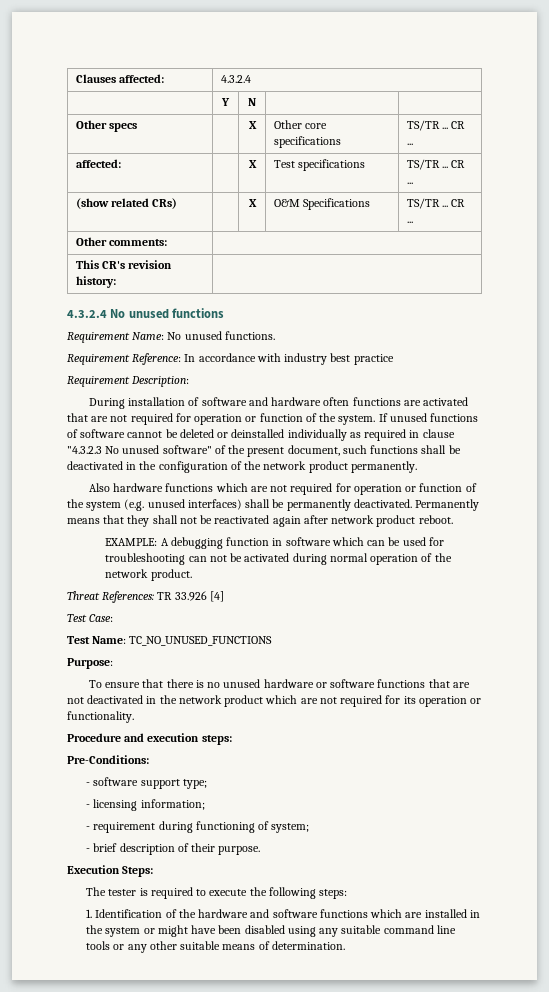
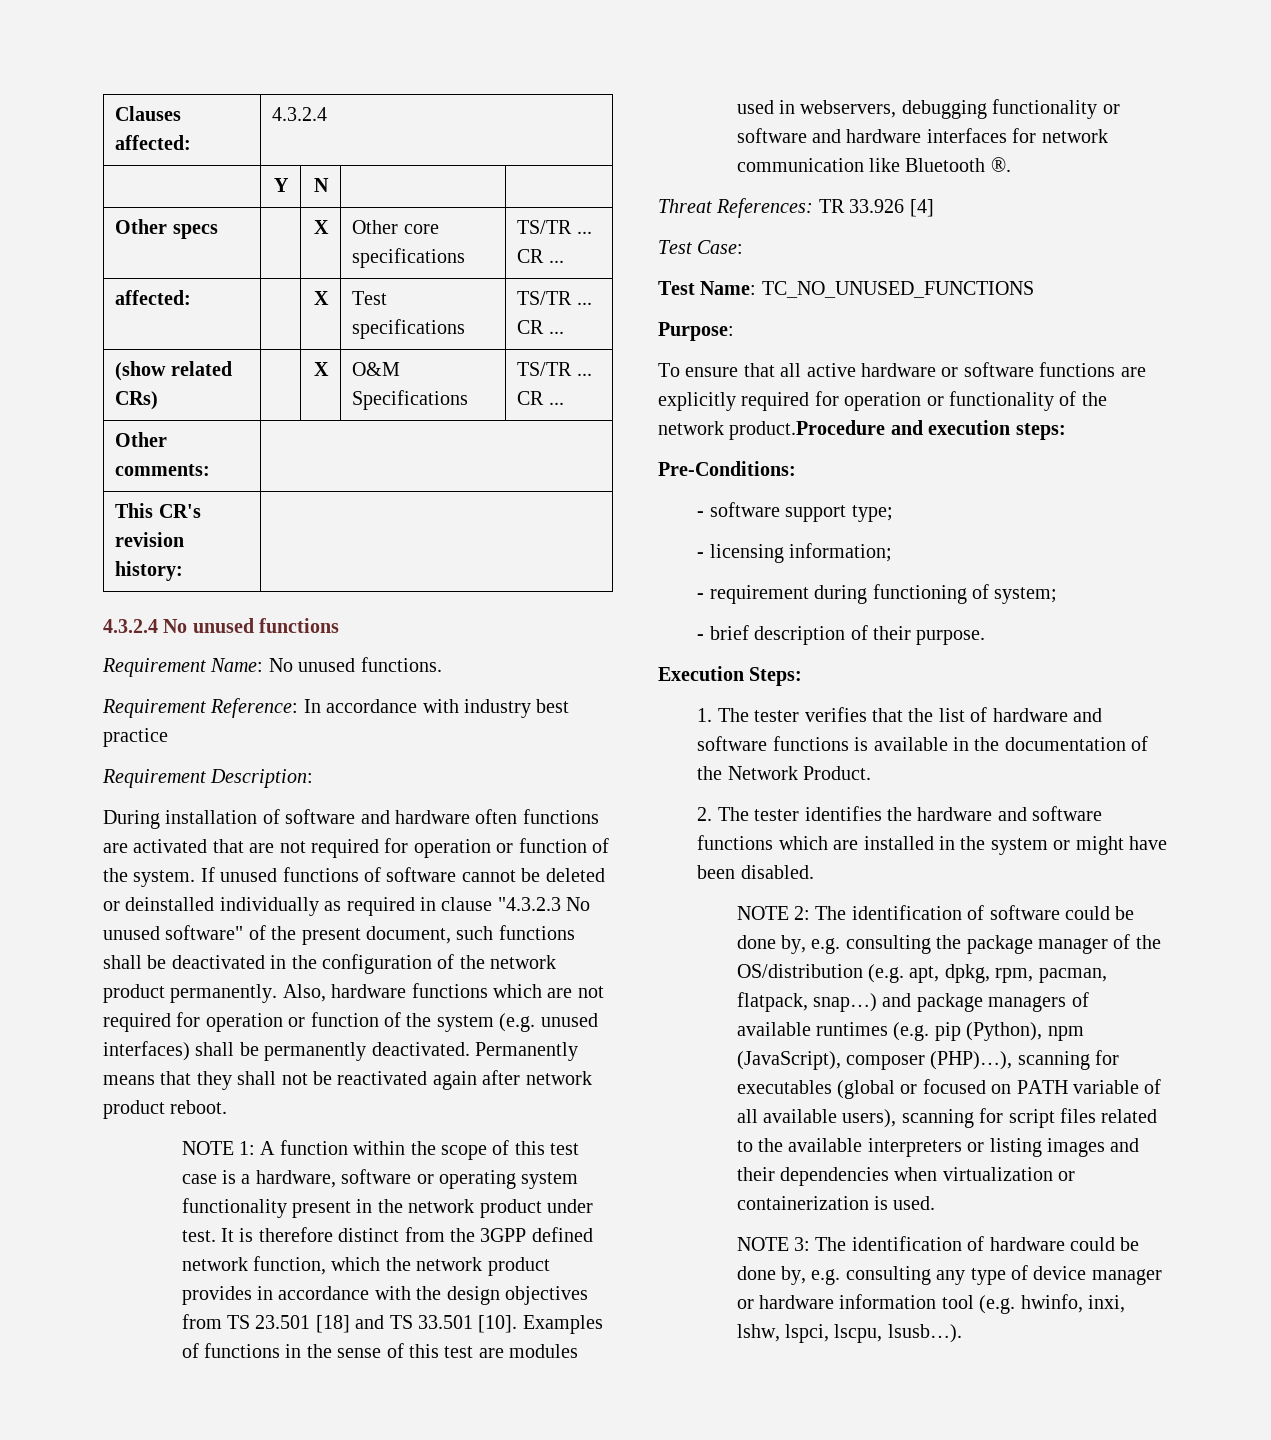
[88,483,110,492] // Also -> [282,984,326,1002] Also,
[105,537,444,549] [105,553,452,565] [105,569,192,581] EXAMPLE: A debugging function in software which can be used for troubleshooting can not be activated during normal operation of the network product. -> [181,1140,580,1160] [181,1169,579,1189] [181,1198,594,1218] [181,1227,593,1242] [181,1256,550,1276] [181,1286,589,1305] [181,1314,603,1334] [181,1343,579,1358] [736,99,1120,119] [736,128,1108,143] [736,157,1011,172] NOTE 1: A function within the scope of this test case is a hardware, software or operating system functionality present in the network product under test. It is therefore distinct from the 3GPP defined network function, which the network product provides in accordance with the design objectives from TS 23.501 [18] and TS 33.501 [10]. Examples of functions in the sense of this test are modules used in webservers, debugging functionality or software and hardware interfaces for network communication like Bluetooth ®.
[166,679,470,688] [67,695,482,707] [67,711,134,723] [67,733,121,742] there is no unused hardware or software functions that are not deactivated in the network product which are not required for its operation or functionality. // Procedure -> [780,362,1146,377] [658,391,1107,411] [658,420,886,440] all active hardware or software functions are explicitly required for operation or functionality of the network product.Procedure
[86,887,348,899] [86,909,177,918] The tester is required to execute the following steps: // 1. Identification of -> [697,707,1102,722] [697,736,1149,751] [697,766,872,780] [697,806,882,821] 1. The tester verifies that the list of hardware and software functions is available in the documentation of the Network Product. // 2. The tester identifies
[244,925,456,937] [86,941,345,953] disabled using any suitable command line tools or any other suitable means of determination. -> [740,865,814,879] [736,905,1135,920] [736,934,1161,954] [736,964,1107,983] [736,992,1089,1012] [736,1022,1084,1041] [736,1050,1120,1070] [736,1079,1162,1099] [736,1108,1158,1128] [736,1138,1140,1157] [736,1167,1076,1186] [736,1196,936,1210] [736,1236,1140,1251] [736,1265,1162,1285] [736,1294,1126,1314] [736,1324,962,1343] disabled. // NOTE 2: The identification of software could be done by, e.g. consulting the package manager of the OS/distribution (e.g. apt, dpkg, rpm, pacman, flatpack, snap…) and package managers of available runtimes (e.g. pip (Python), npm (JavaScript), composer (PHP)…), scanning for executables (global or focused on PATH variable of all available users), scanning for script files related to the available interpreters or listing images and their dependencies when virtualization or containerization is used. // NOTE 3: The identification of hardware could be done by, e.g. consulting any type of device manager or hardware information tool (e.g. hwinfo, inxi, lshw, lspci, lscpu, lsusb…).

